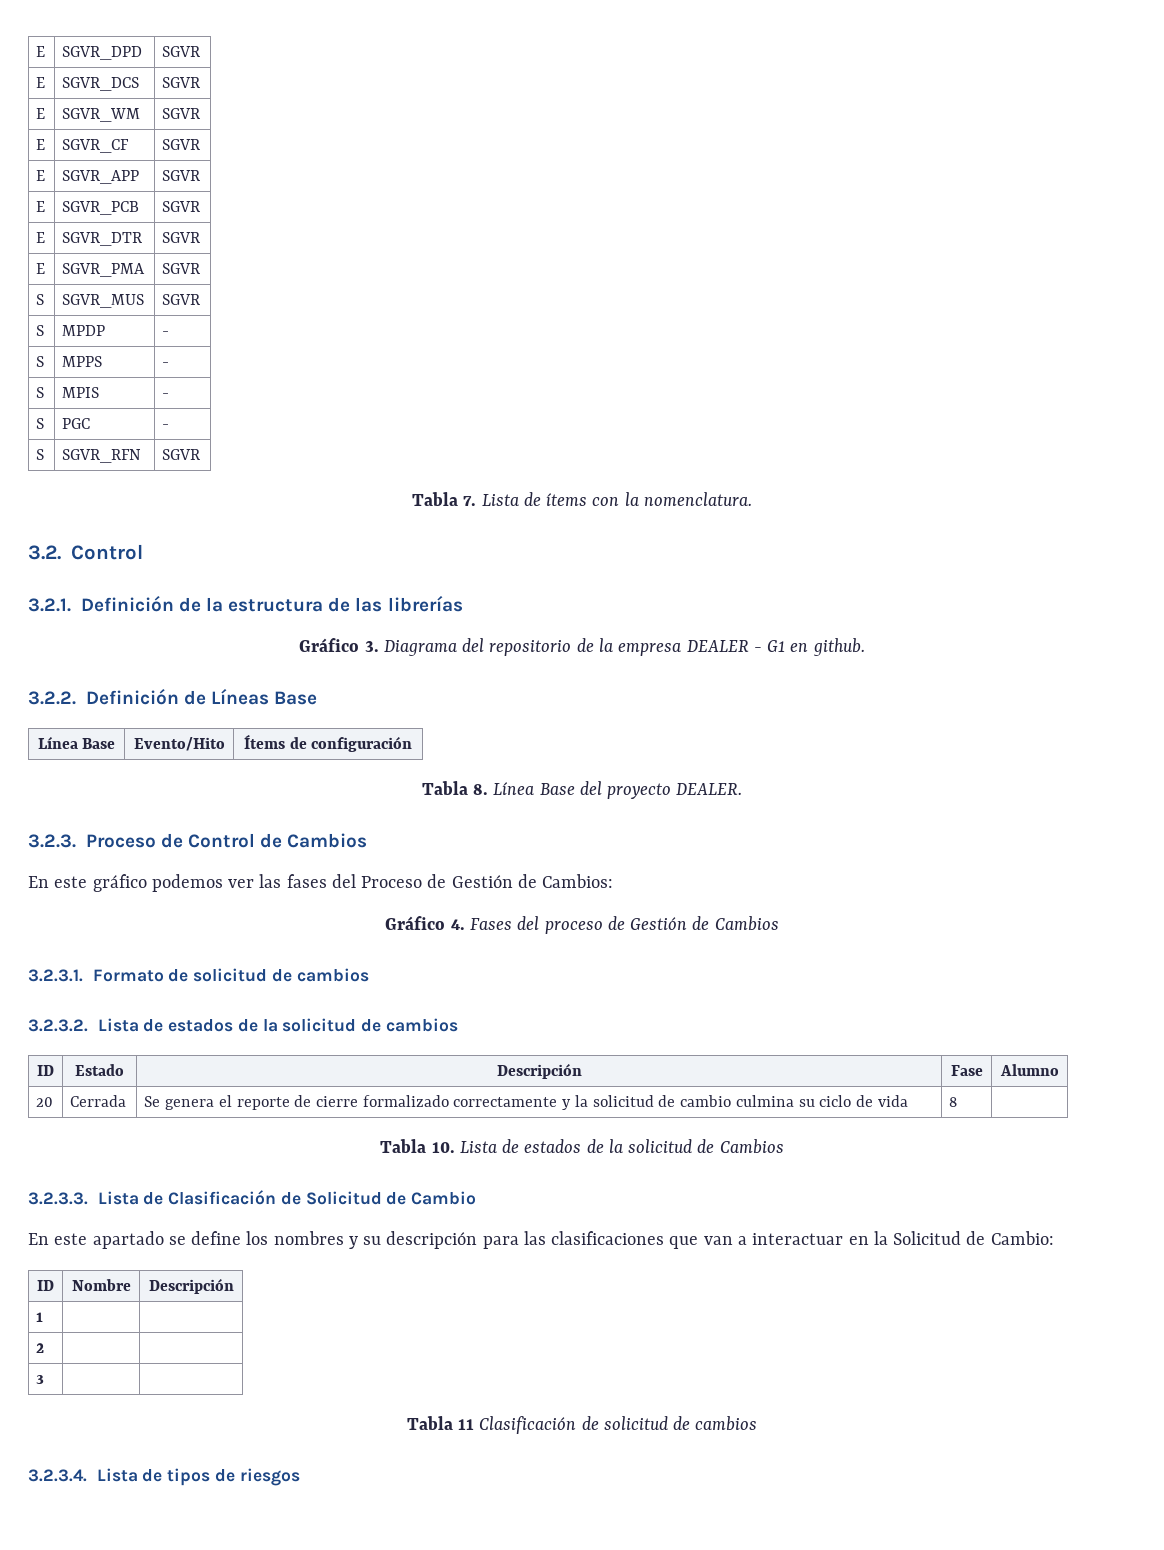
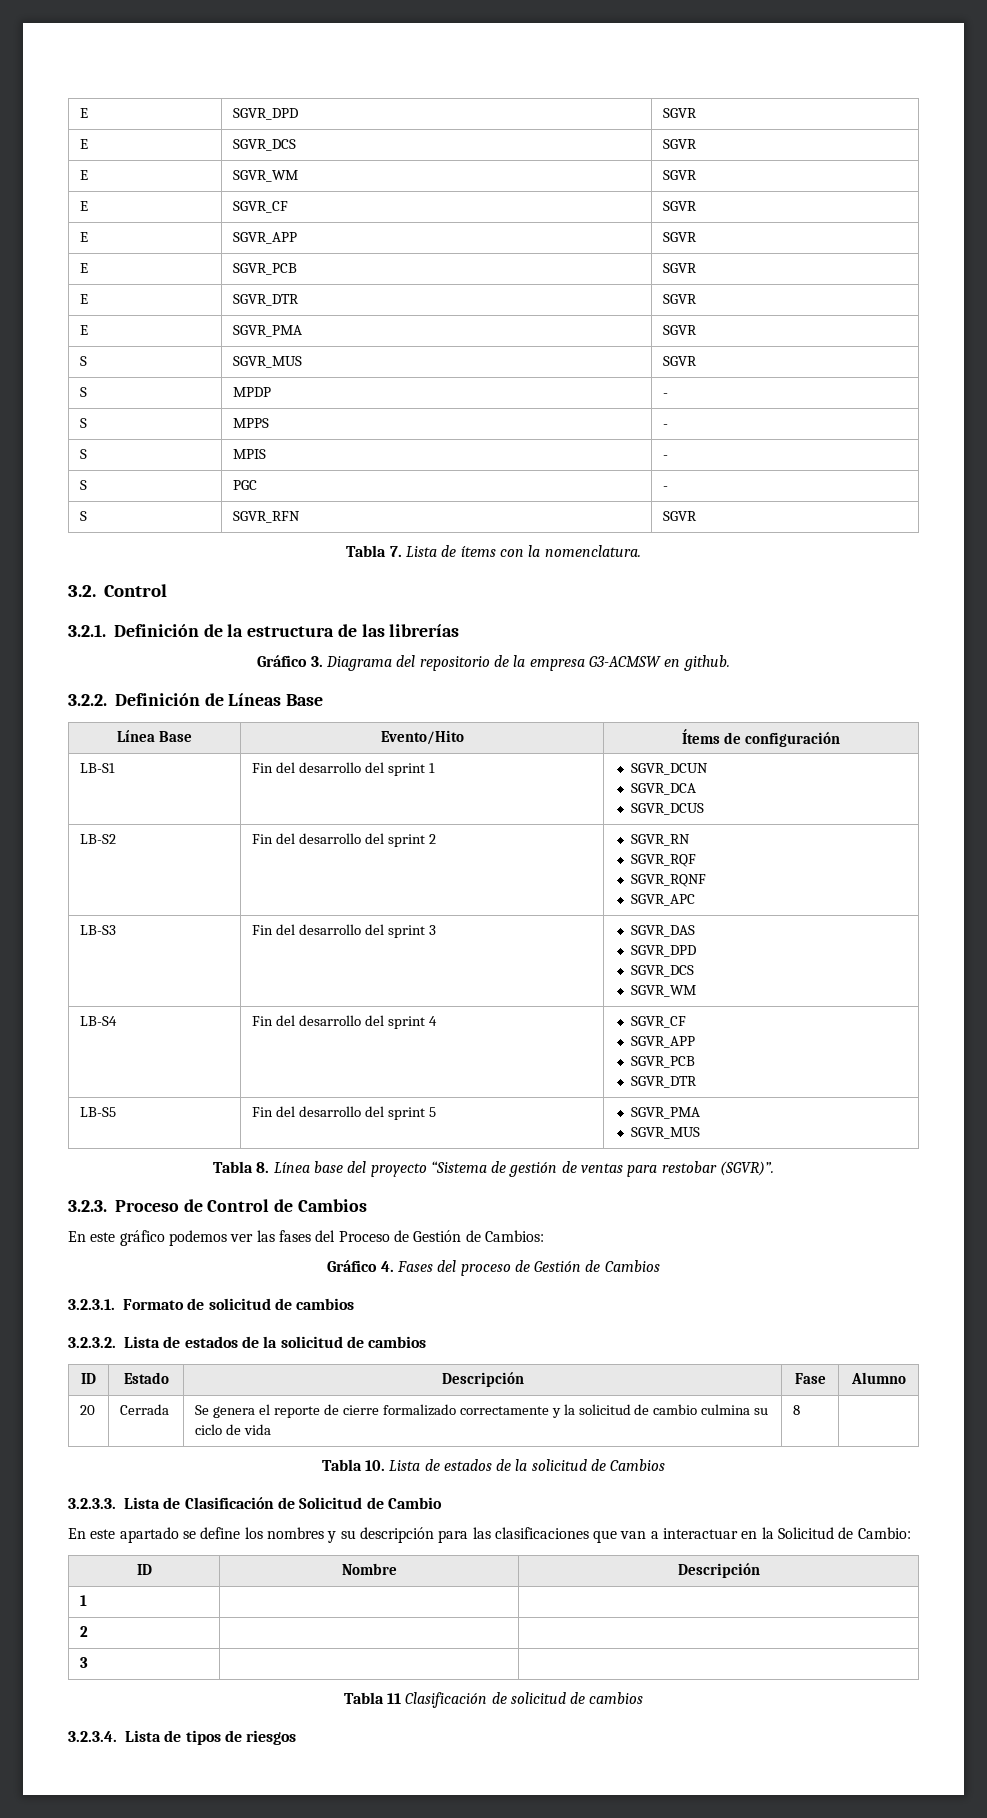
[686,640,786,652] DEALER - G1 -> [588,656,661,667] G3-ACMSW
(413, 744) none -> [80,763,116,773] [252,762,436,776] [631,763,709,775] [631,783,697,795] [631,803,705,815] [80,834,117,844] [252,833,437,847] [631,834,691,846] [631,854,697,867] [631,874,707,887] [631,894,696,906] [80,925,117,935] [252,924,437,938] [631,925,696,937] [631,945,697,957] [631,965,695,977] [631,985,697,997] [80,1016,118,1026] [252,1015,438,1029] [631,1016,687,1028] [631,1036,696,1048] [631,1056,696,1068] [631,1076,698,1088] [80,1107,117,1117] [252,1106,437,1120] [631,1107,701,1119] [631,1127,701,1139] // LB-S1 | Fin del desarrollo del sprint 1 | SGVR_DCUN // SGVR_DCA // SGVR_DCUS // LB-S2 | Fin del desarrollo del sprint 2 | SGVR_RN // SGVR_RQF // SGVR_RQNF // SGVR_APC // LB-S3 | Fin del desarrollo del sprint 3 | SGVR_DAS // SGVR_DPD // SGVR_DCS // SGVR_WM // LB-S4 | Fin del desarrollo del sprint 4 | SGVR_CF // SGVR_APP // SGVR_PCB // SGVR_DTR // LB-S5 | Fin del desarrollo del sprint 5 | SGVR_PMA // SGVR_MUS
[539,783,575,795] Base -> [313,1161,343,1173] base
[676,783,743,795] DEALER. -> [430,1161,775,1177] “Sistema de gestión de ventas para restobar (SGVR)”.

